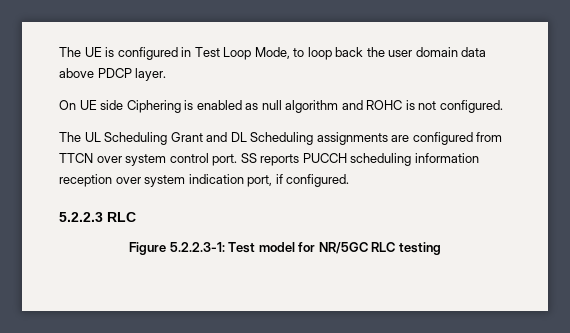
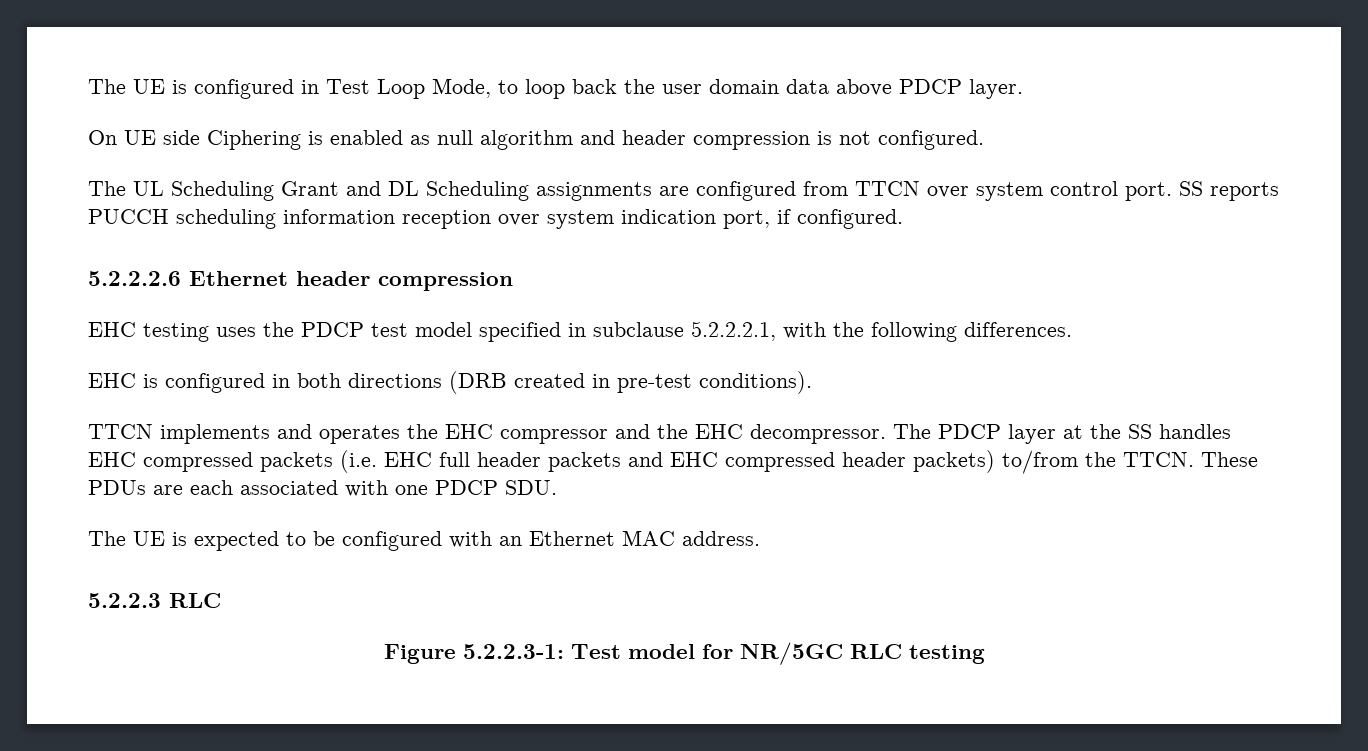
[366,100,403,110] ROHC -> [622,130,810,150] header compression
(350, 180) none -> [88,271,513,291] [88,321,1072,342] [88,371,812,394] [88,424,1231,444] [88,450,1258,474] [88,480,557,497] [88,530,760,551] // 5.2.2.2.6 Ethernet header compression // EHC testing uses the PDCP test model specified in subclause 5.2.2.2.1, with the following differences. // EHC is configured in both directions (DRB created in pre-test conditions). // TTCN implements and operates the EHC compressor and the EHC decompressor. The PDCP layer at the SS handles EHC compressed packets (i.e. EHC full header packets and EHC compressed header packets) to/from the TTCN. These PDUs are each associated with one PDCP SDU. // The UE is expected to be configured with an Ethernet MAC address.

